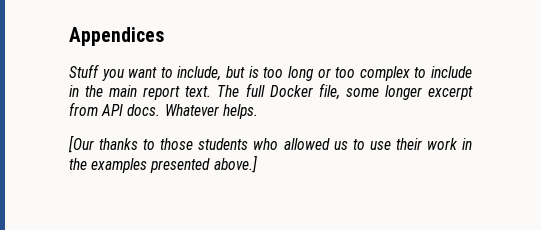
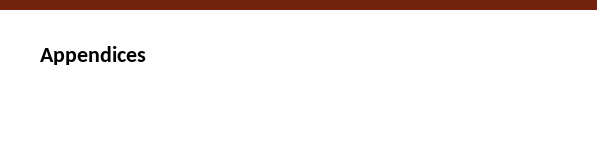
[69,64,473,81] [69,83,473,100] [69,102,258,119] [68,135,472,153] [69,155,257,173] // Stuff you want to include, but is too long or too complex to include in the main report text. The full Docker file, some longer excerpt from API docs. Whatever helps. // [Our thanks to those students who allowed us to use their work in the examples presented above.] -> (146, 55) none

